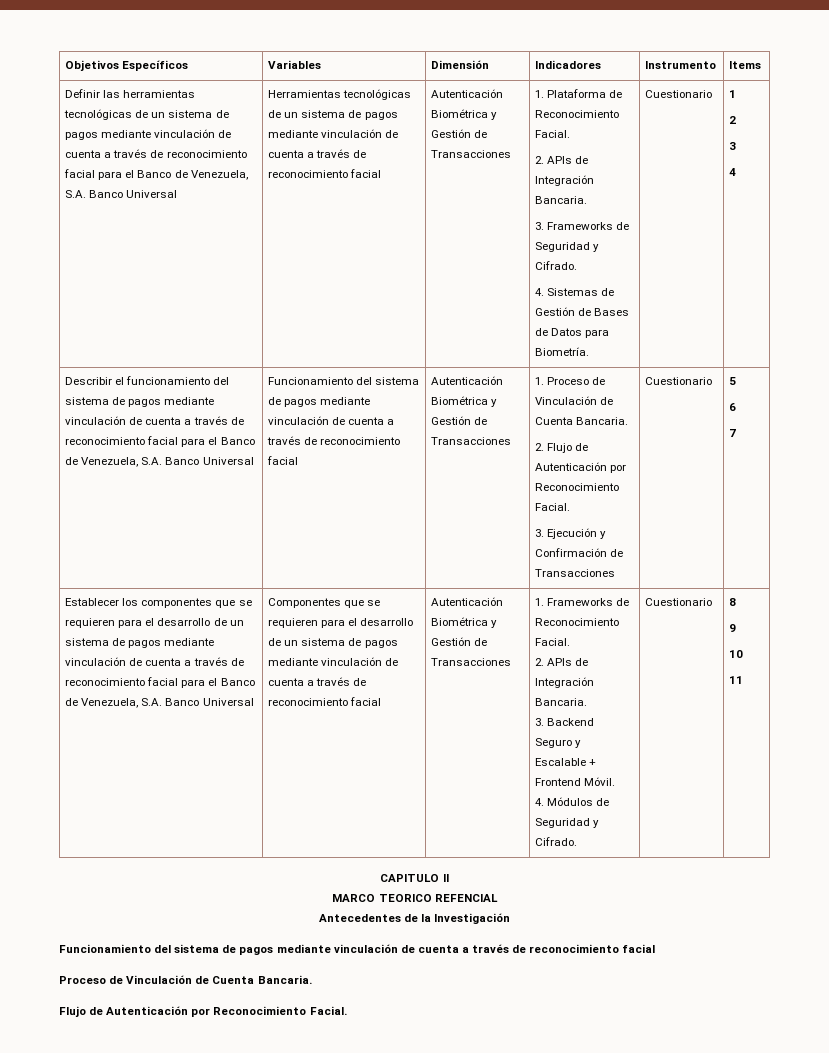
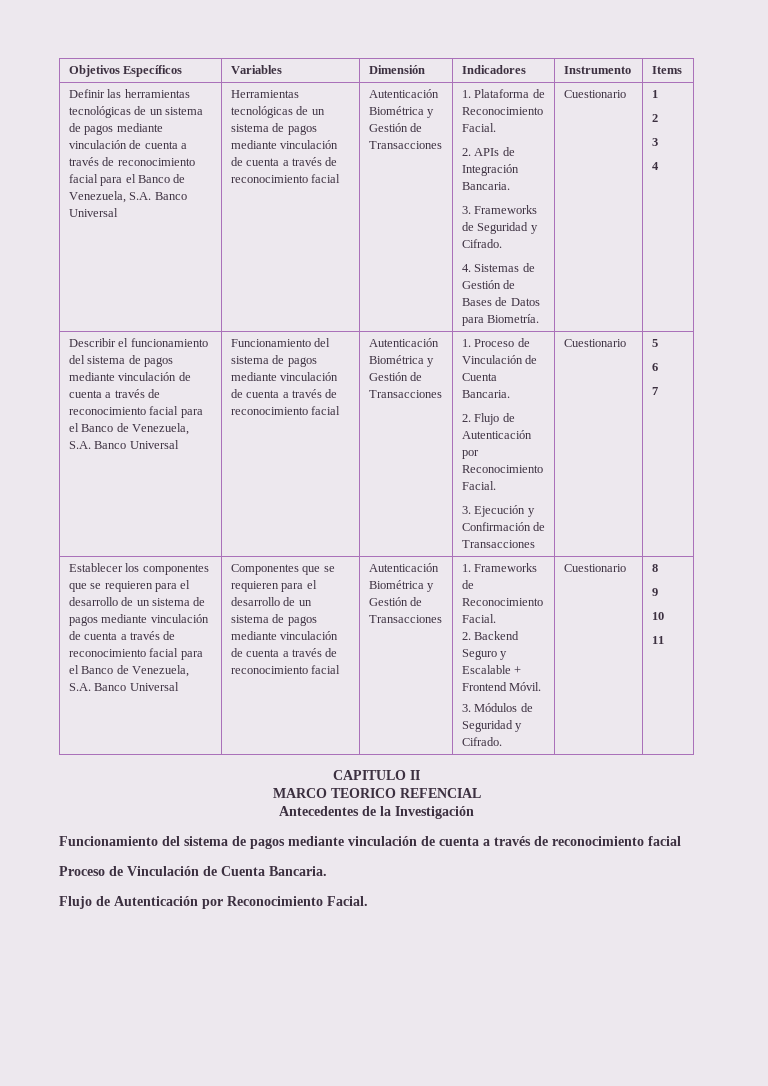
[547,658,589,666] [535,677,595,688] [535,698,588,706] [535,718,545,726] APIs de Integración Bancaria. // 3. -> (471, 636) none
[535,798,545,806] 4. -> [461,704,471,712] 3.

